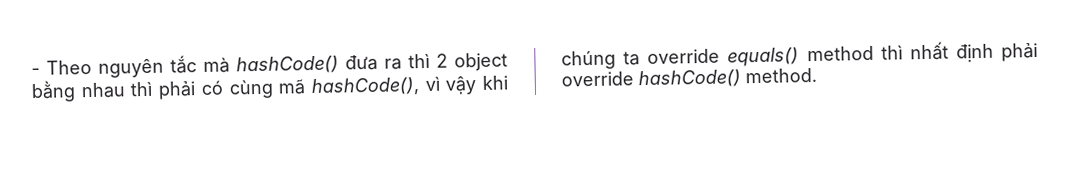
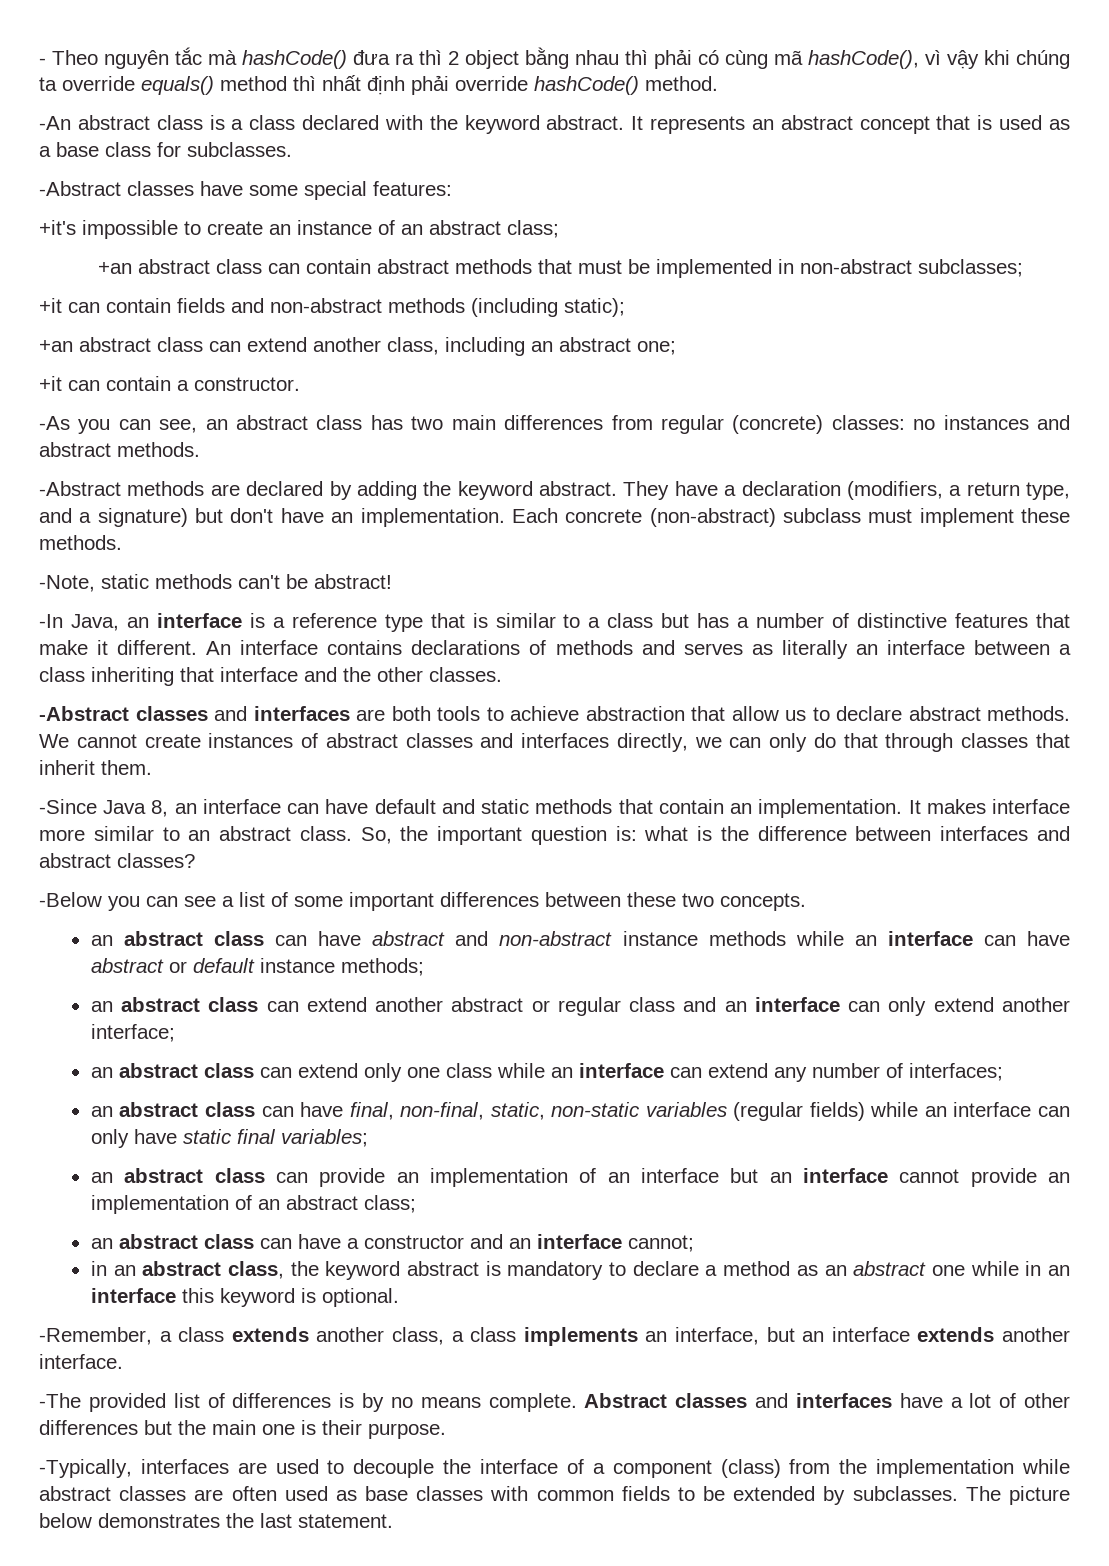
(817, 75) none -> [39,115,1071,134] [39,142,292,157] [39,181,452,200] [39,220,559,239] [97,259,1023,278] [39,298,625,317] [39,337,676,356] [39,376,300,391] [39,415,1070,434] [39,442,200,457] [39,481,1070,500] [39,508,1071,527] [39,535,122,550] [39,574,392,592] [39,613,1071,632] [39,640,1071,659] [39,667,502,686] [39,706,1070,721] [39,733,1070,752] [39,760,152,775] [39,799,1071,818] [39,826,1070,845] [39,853,195,868] [39,892,806,911] [90,931,1070,946] [90,958,424,976] [90,997,1070,1016] [90,1024,175,1042] [90,1063,1003,1082] [90,1102,1070,1121] [90,1129,368,1148] [90,1168,1071,1187] [90,1195,416,1214] [90,1234,694,1252] [90,1261,1070,1280] [90,1288,399,1307] [39,1327,1071,1346] [39,1354,123,1369] [39,1393,1071,1412] [39,1420,446,1439] [39,1459,1070,1478] [39,1486,1070,1505] [39,1513,393,1528] // -An abstract class is a class declared with the keyword abstract. It represents an abstract concept that is used as a base class for subclasses. // -Abstract classes have some special features: // +it's impossible to create an instance of an abstract class; // +an abstract class can contain abstract methods that must be implemented in non-abstract subclasses; // +it can contain fields and non-abstract methods (including static); // +an abstract class can extend another class, including an abstract one; // +it can contain a constructor. // -As you can see, an abstract class has two main differences from regular (concrete) classes: no instances and abstract methods. // -Abstract methods are declared by adding the keyword abstract. They have a declaration (modifiers, a return type, and a signature) but don't have an implementation. Each concrete (non-abstract) subclass must implement these methods. // -Note, static methods can't be abstract! // -In Java, an interface is a reference type that is similar to a class but has a number of distinctive features that make it different. An interface contains declarations of methods and serves as literally an interface between a class inheriting that interface and the other classes. // -Abstract classes and interfaces are both tools to achieve abstraction that allow us to declare abstract methods. We cannot create instances of abstract classes and interfaces directly, we can only do that through classes that inherit them. // -Since Java 8, an interface can have default and static methods that contain an implementation. It makes interface more similar to an abstract class. So, the important question is: what is the difference between interfaces and abstract classes? // -Below you can see a list of some important differences between these two concepts. // an abstract class can have abstract and non-abstract instance methods while an interface can have abstract or default instance methods; // an abstract class can extend another abstract or regular class and an interface can only extend another interface; // an abstract class can extend only one class while an interface can extend any number of interfaces; // an abstract class can have final, non-final, static, non-static variables (regular fields) while an interface can only have static final variables; // an abstract class can provide an implementation of an interface but an interface cannot provide an implementation of an abstract class; // an abstract class can have a constructor and an interface cannot; // in an abstract class, the keyword abstract is mandatory to declare a method as an abstract one while in an interface this keyword is optional. // -Remember, a class extends another class, a class implements an interface, but an interface extends another interface. // -The provided list of differences is by no means complete. Abstract classes and interfaces have a lot of other differences but the main one is their purpose. // -Typically, interfaces are used to decouple the interface of a component (class) from the implementation while abstract classes are often used as base classes with common fields to be extended by subclasses. The picture below demonstrates the last statement.

